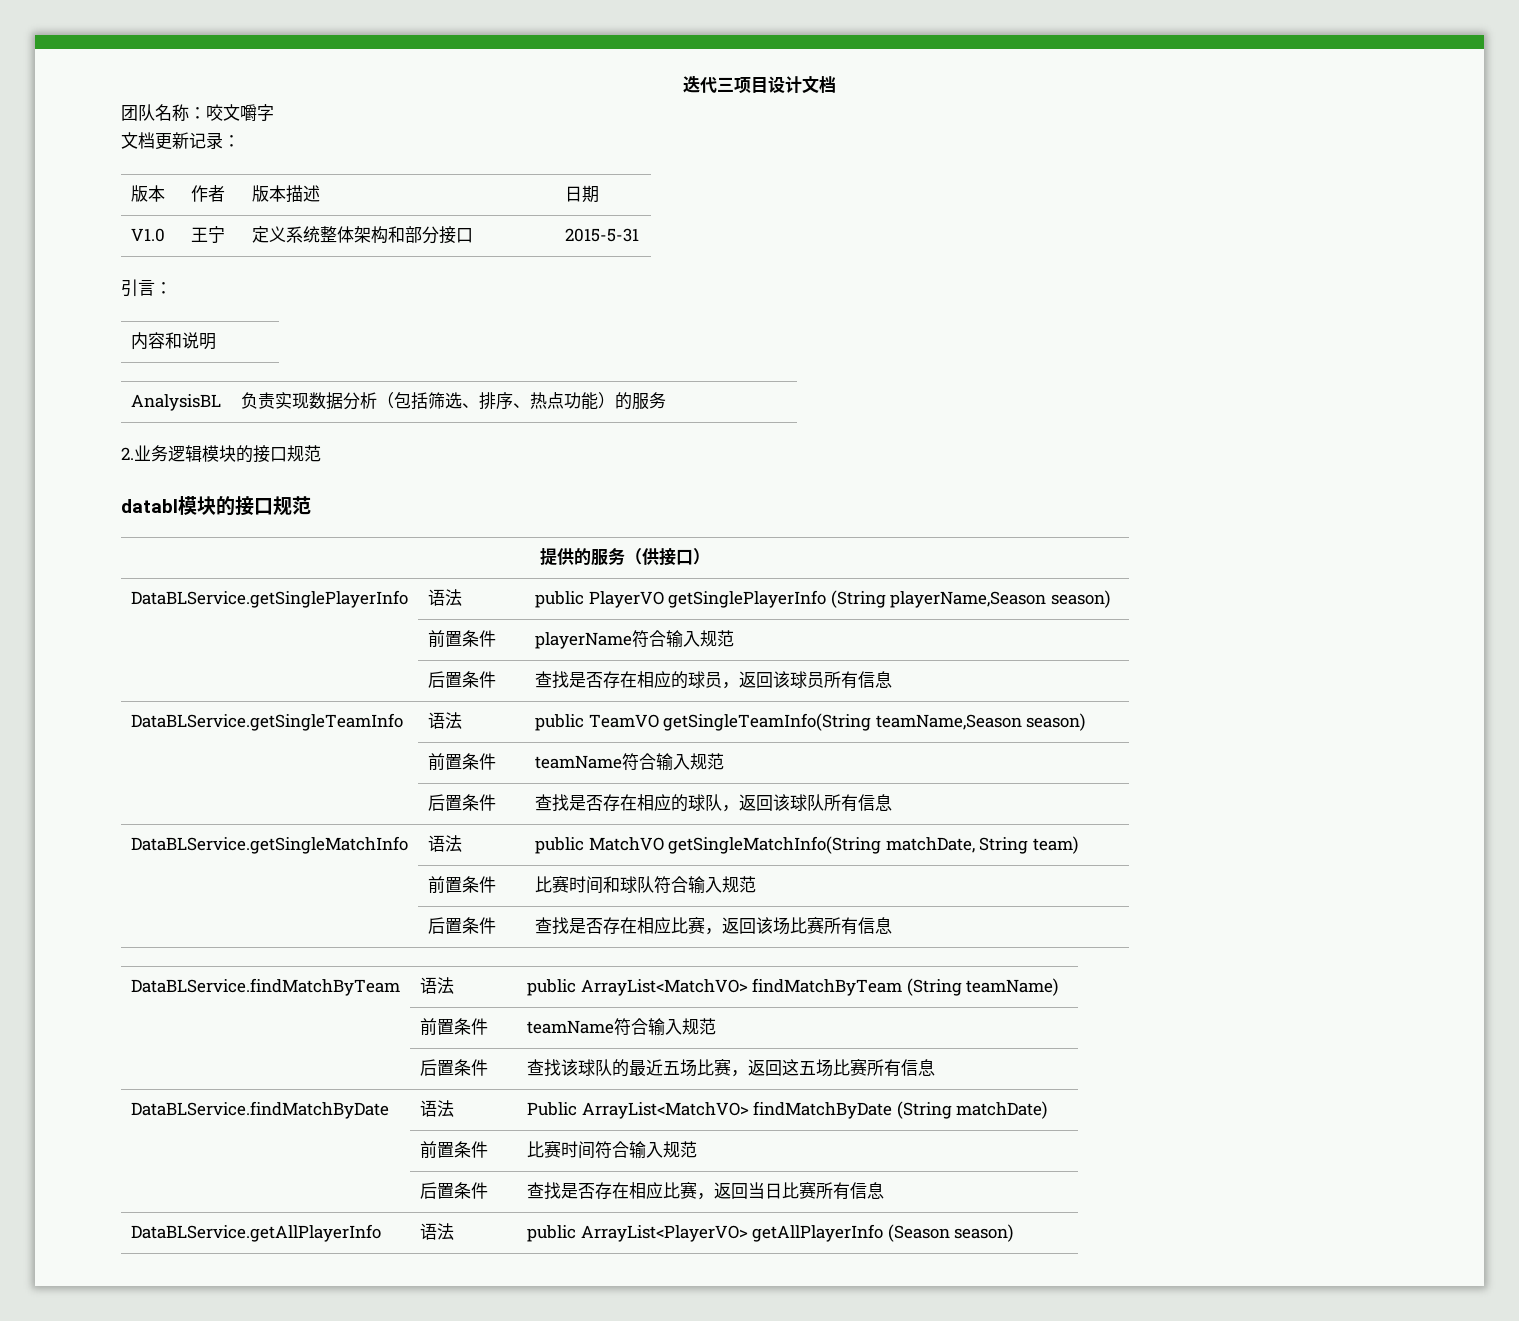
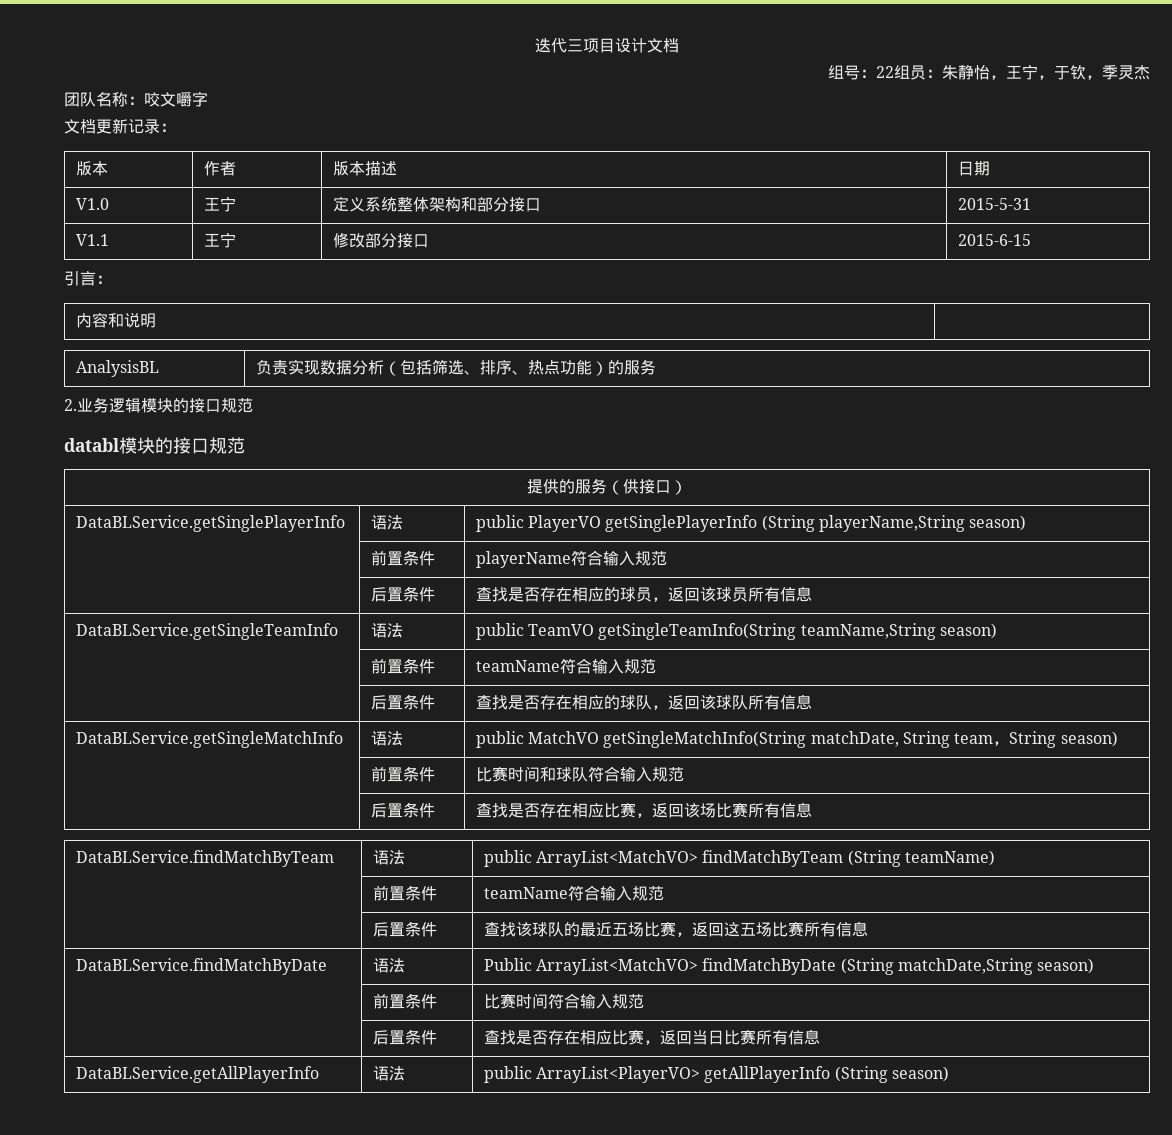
(836, 84) none -> [828,64,1150,80] // 组号：22组员：朱静怡，王宁，于钦，季灵杰
(639, 235) none -> [75,234,109,246] [203,232,236,248] [332,232,429,248] [957,234,1031,246] // V1.1 | 王宁 | 修改部分接口 | 2015-6-15
[890,591,1047,608] playerName,Season -> [818,515,965,532] playerName,String
[875,714,1022,730] teamName,Season -> [800,623,936,640] teamName,String
[1032,836,1078,854] team) -> [954,731,1118,748] team，String season)
[956,1101,1048,1119] matchDate) -> [897,958,1095,975] matchDate,String season)
[887,1224,950,1242] (Season -> [834,1066,888,1083] (String

